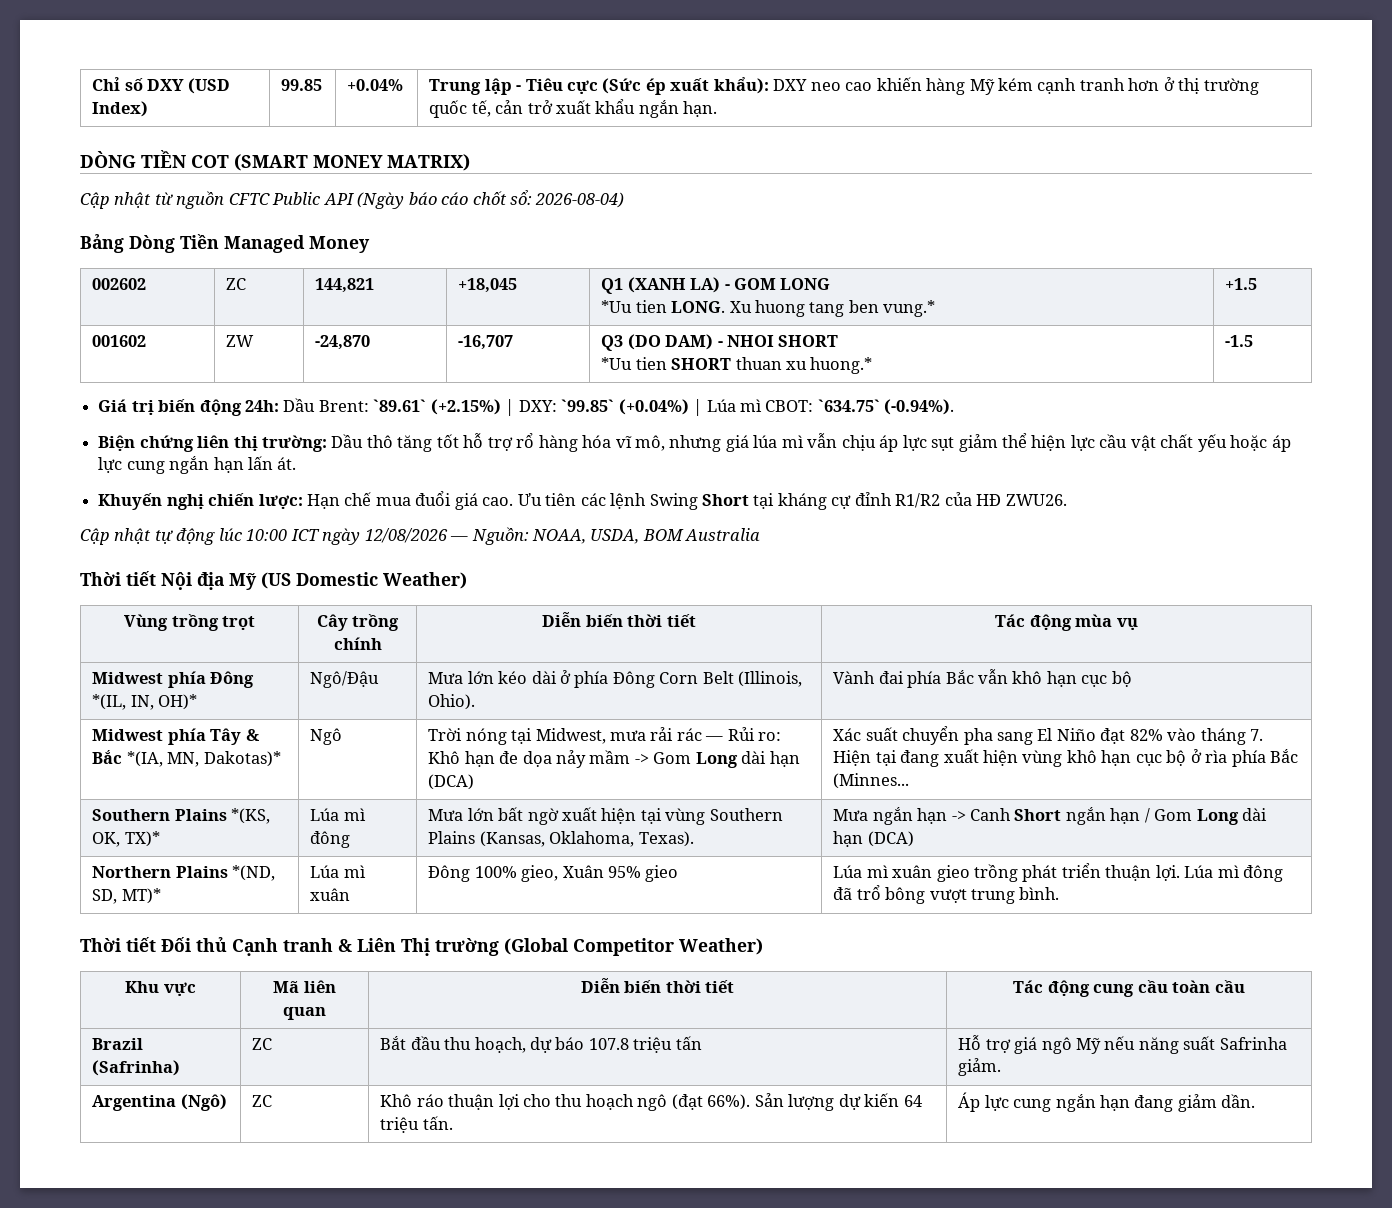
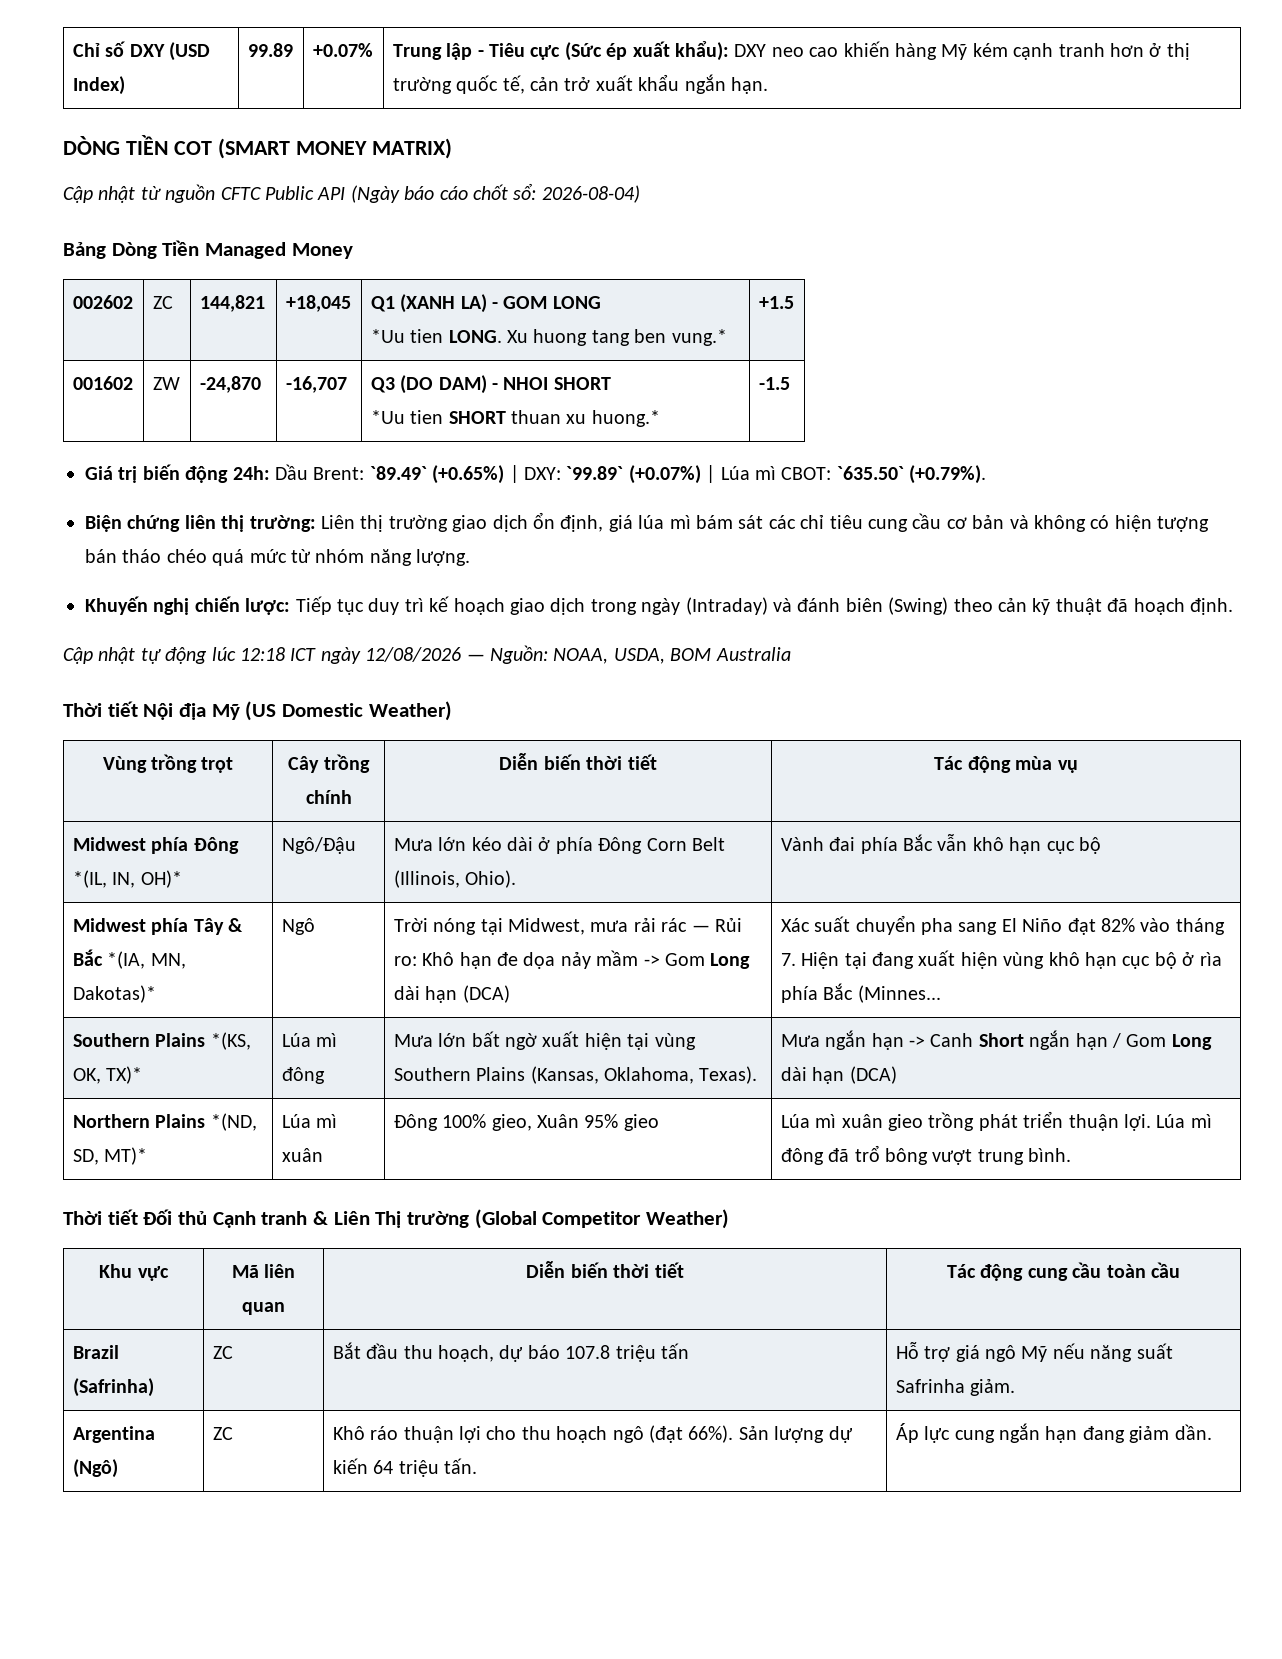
[281,79,323,91] [347,79,404,91] 99.85 | +0.04% -> [247,43,293,57] [312,43,373,57] 99.89 | +0.07%
[373,399,689,416] `89.61` (+2.15%) | DXY: `99.85` (+0.04%) -> [369,465,701,484] `89.49` (+0.65%) | DXY: `99.89` (+0.07%)
[817,399,955,415] `634.75` (-0.94%). -> [836,465,987,484] `635.50` (+0.79%).
[331,433,1291,452] [98,456,297,474] [98,491,1067,510] Dầu thô tăng tốt hỗ trợ rổ hàng hóa vĩ mô, nhưng giá lúa mì vẫn chịu áp lực sụt giảm thể hiện lực cầu vật chất yếu hoặc áp lực cung ngắn hạn lấn át. // Khuyến nghị chiến lược: Hạn chế mua đuổi giá cao. Ưu tiên các lệnh Swing Short tại kháng cự đỉnh R1/R2 của HĐ ZWU26. -> [321,512,1210,532] [85,549,471,566] [85,596,1233,615] Liên thị trường giao dịch ổn định, giá lúa mì bám sát các chỉ tiêu cung cầu cơ bản và không có hiện tượng bán tháo chéo quá mức từ nhóm năng lượng. // Khuyến nghị chiến lược: Tiếp tục duy trì kế hoạch giao dịch trong ngày (Intraday) và đánh biên (Swing) theo cản kỹ thuật đã hoạch định.
[246,529,288,541] 10:00 -> [240,647,285,661] 12:18

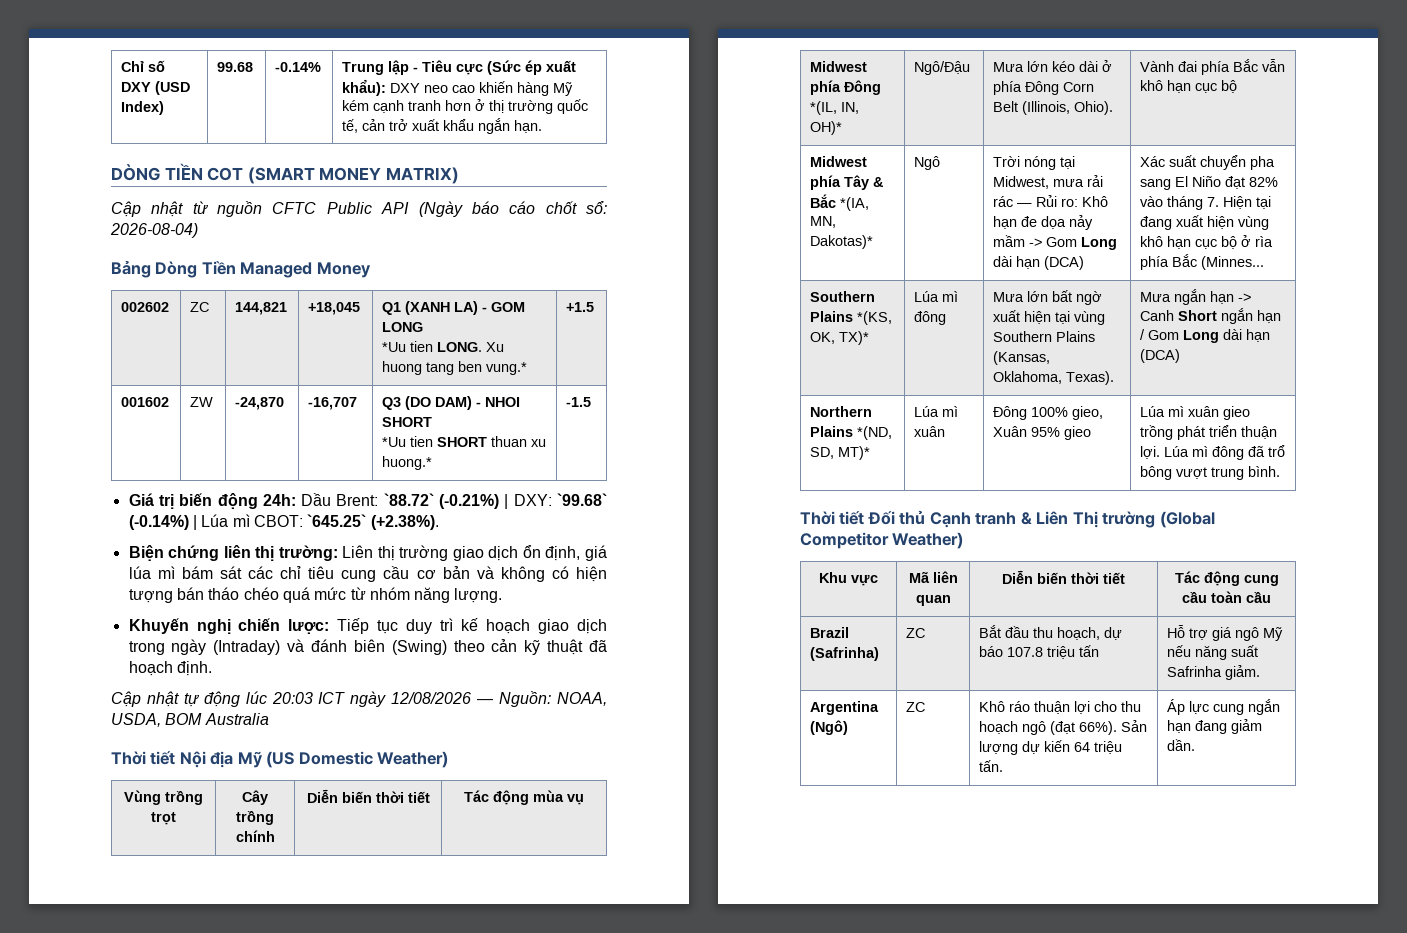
[247,43,293,57] [312,43,373,57] 99.89 | +0.07% -> [217,62,254,72] [275,62,322,72] 99.68 | -0.14%
[369,465,701,484] `89.49` (+0.65%) | DXY: `99.89` (+0.07%) -> [383,493,607,509] [128,515,189,530] `88.72` (-0.21%) | DXY: `99.68` (-0.14%)
[836,465,987,484] `635.50` (+0.79%). -> [307,514,439,530] `645.25` (+2.38%).
[240,647,285,661] 12:18 -> [271,692,313,704] 20:03

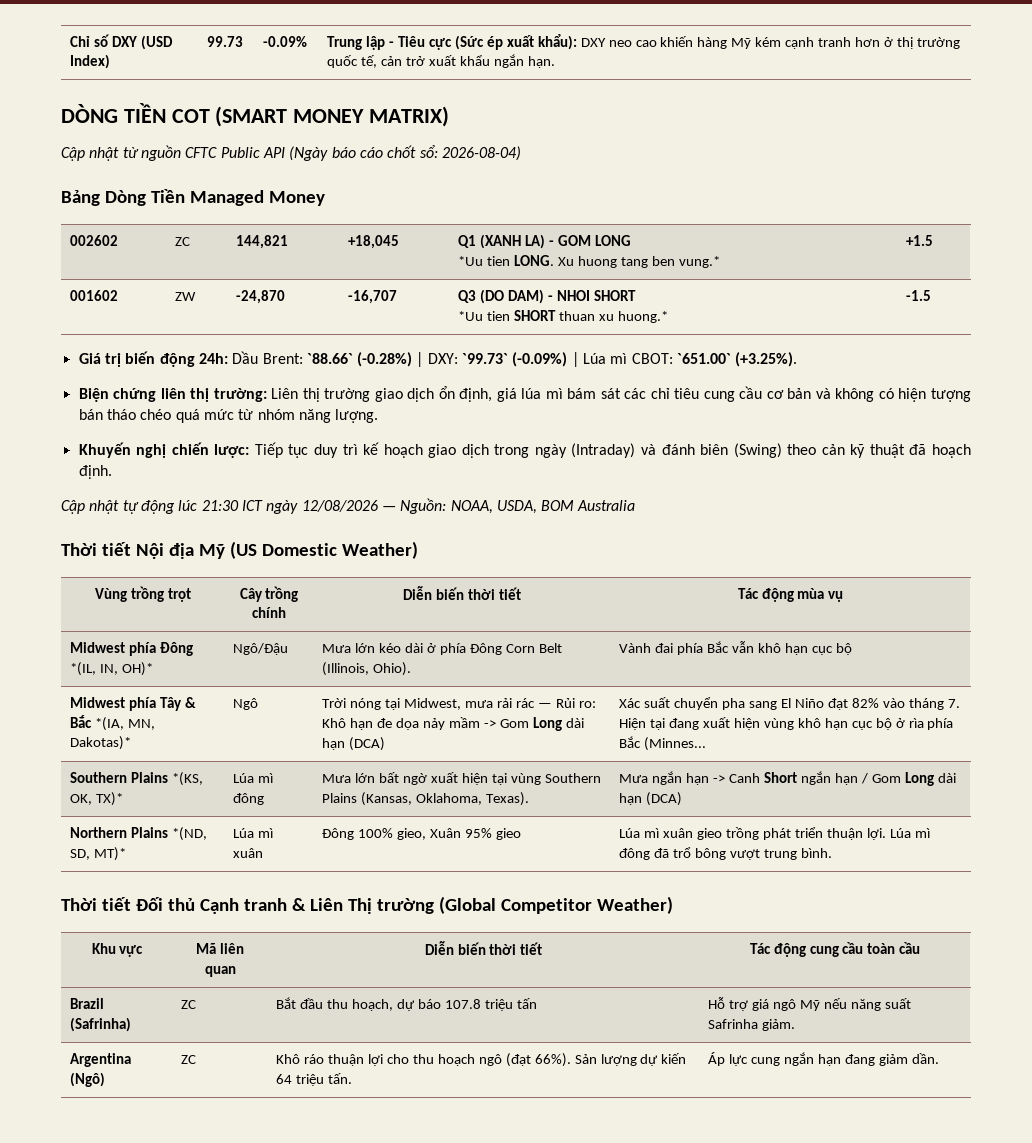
[217,62,254,72] [275,62,322,72] 99.68 | -0.14% -> [207,36,244,47] [263,36,308,47] 99.73 | -0.09%
[383,493,607,509] [128,515,189,530] `88.72` (-0.21%) | DXY: `99.68` (-0.14%) -> [306,352,568,367] `88.66` (-0.28%) | DXY: `99.73` (-0.09%)
[307,514,439,530] `645.25` (+2.38%). -> [677,352,798,367] `651.00` (+3.25%).
[271,692,313,704] 20:03 -> [201,500,239,511] 21:30

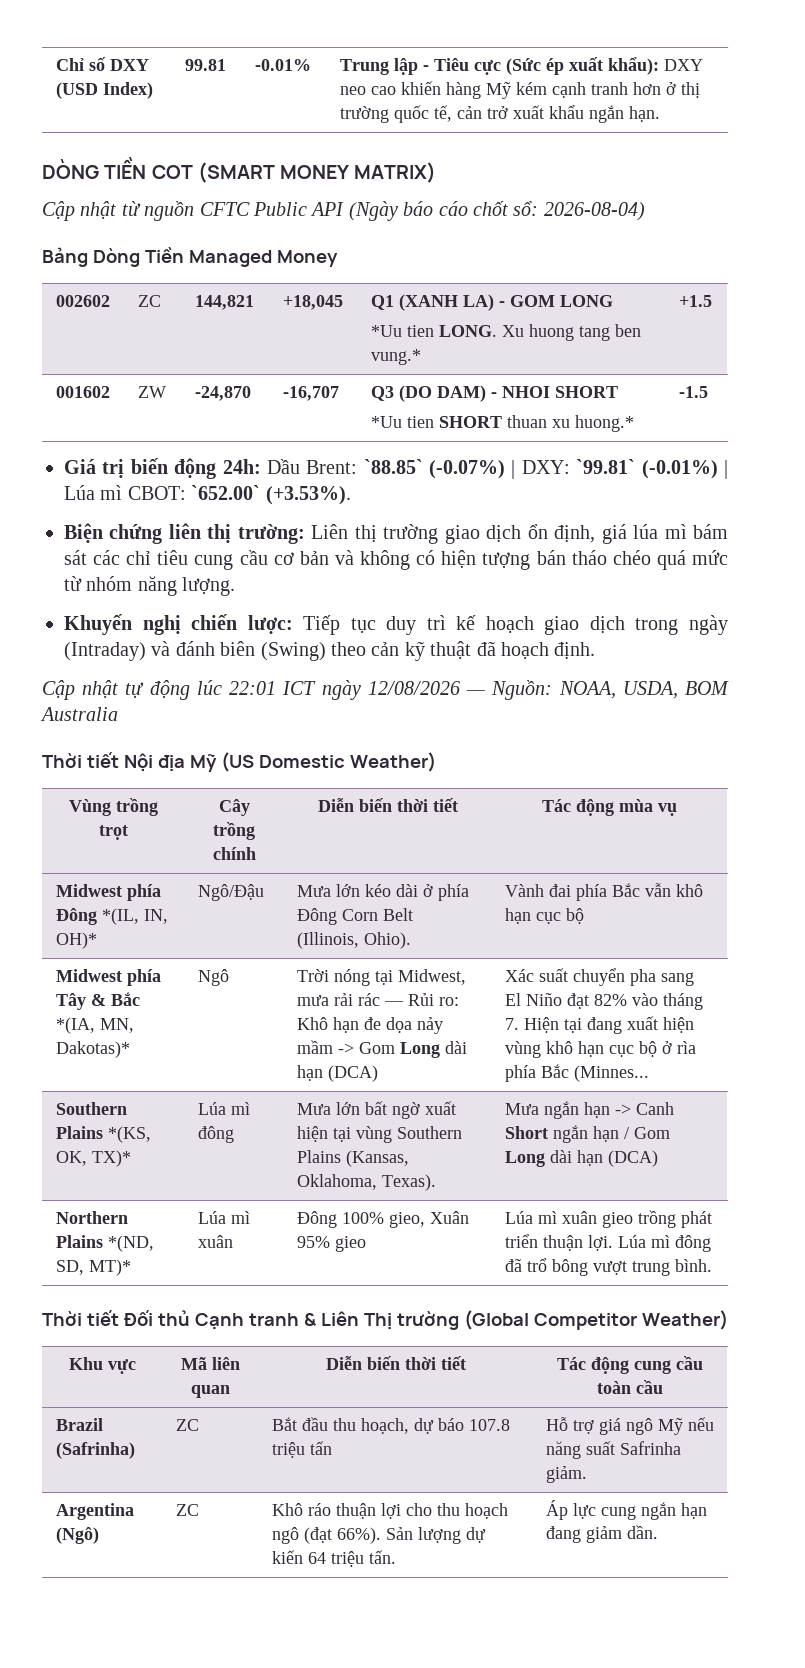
[207,36,244,47] [263,36,308,47] 99.73 | -0.09% -> [184,59,226,71] [254,59,311,71] 99.81 | -0.01%
[306,352,568,367] `88.66` (-0.28%) | DXY: `99.73` (-0.09%) -> [363,459,718,479] `88.85` (-0.07%) | DXY: `99.81` (-0.01%)
[677,352,798,367] `651.00` (+3.25%). -> [191,485,351,505] `652.00` (+3.53%).
[201,500,239,511] 21:30 -> [229,681,277,695] 22:01

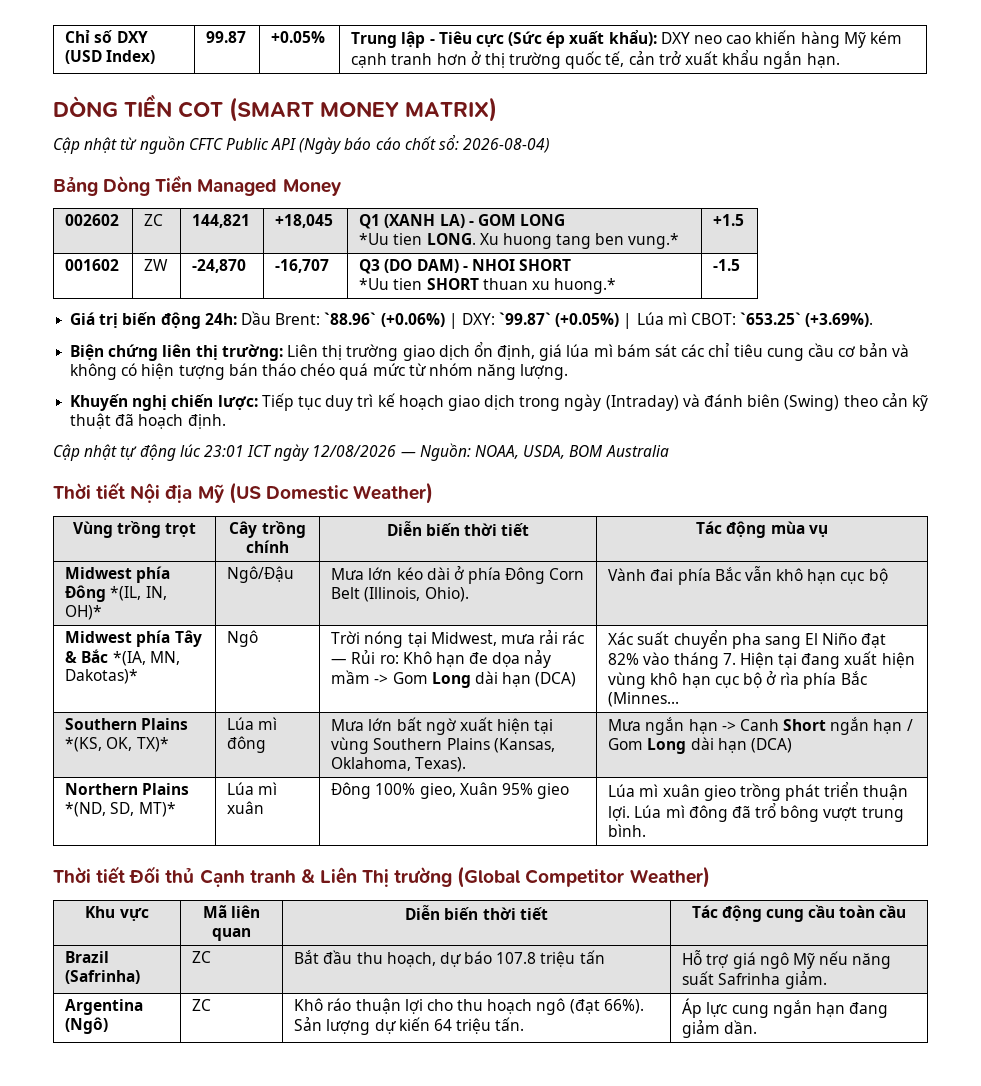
[184,59,226,71] [254,59,311,71] 99.81 | -0.01% -> [206,31,247,43] [271,31,326,43] 99.87 | +0.05%
[363,459,718,479] `88.85` (-0.07%) | DXY: `99.81` (-0.01%) -> [324,312,620,329] `88.96` (+0.06%) | DXY: `99.87` (+0.05%)
[191,485,351,505] `652.00` (+3.53%). -> [740,312,874,327] `653.25` (+3.69%).
[229,681,277,695] 22:01 -> [203,445,244,457] 23:01

